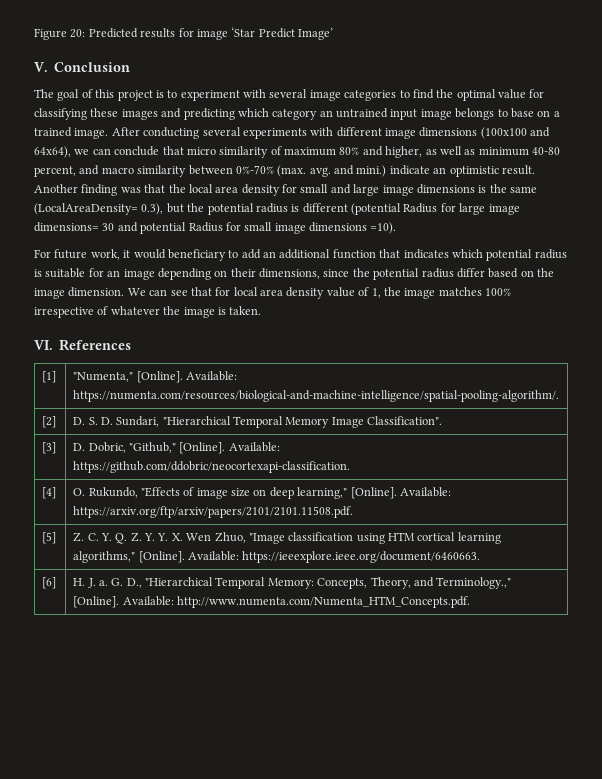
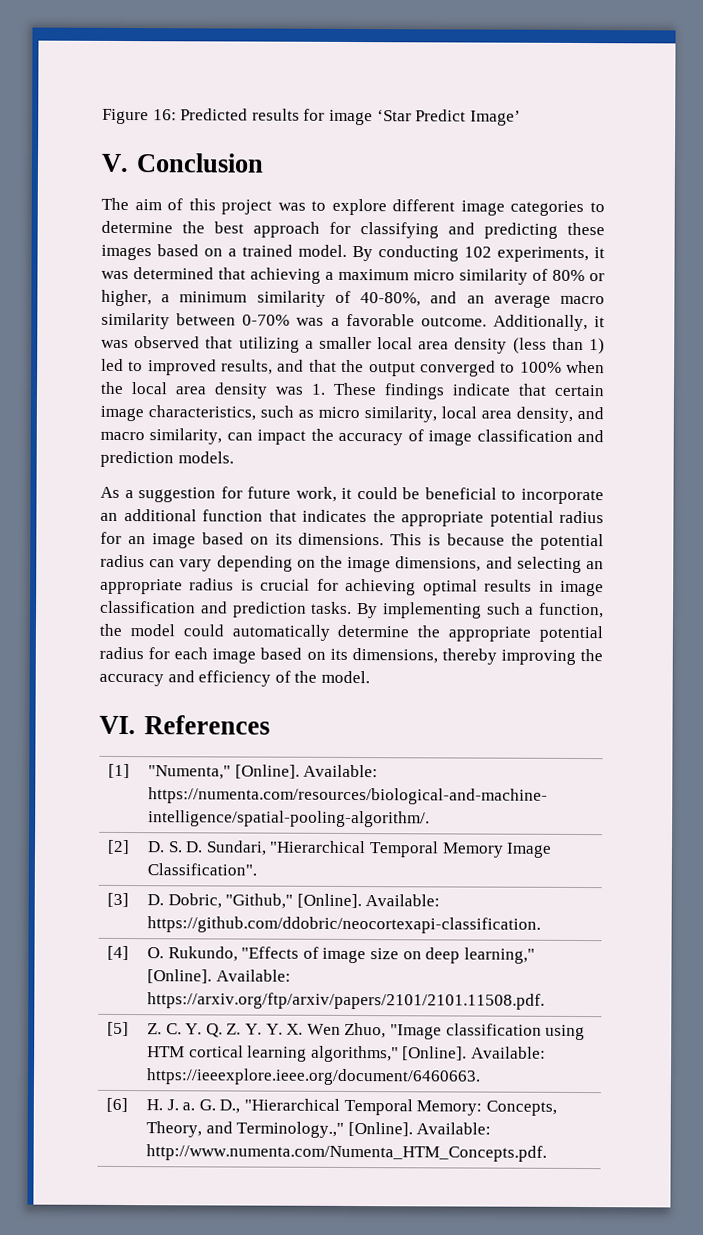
[70,29,86,38] 20: -> [152,109,177,121] 16:
[57,89,80,101] goal -> [134,199,162,211] aim
[155,89,545,101] [34,108,560,120] [34,127,551,139] [34,146,560,158] [34,165,535,177] [34,184,537,196] [34,203,520,215] [34,222,397,234] [34,249,261,261] is to experiment with several image categories to find the optimal value for classifying these images and predicting which category an untrained input image belongs to base on a trained image. After conducting several experiments with different image dimensions (100x100 and 64x64), we can conclude that micro similarity of maximum 80% and higher, as well as minimum 40-80 percent, and macro similarity between 0%-70% (max. avg. and mini.) indicate an optimistic result. Another finding was that the local area density for small and large image dimensions is the same (LocalAreaDensity= 0.3), but the potential radius is different (potential Radius for large image dimensions= 30 and potential Radius for small image dimensions =10). // For future work, it would beneficiary to add -> [277,198,605,217] [101,220,605,239] [101,244,605,263] [101,267,605,285] [101,289,605,308] [101,312,605,332] [101,336,605,355] [101,358,605,377] [100,381,605,400] [100,405,604,423] [100,428,605,446] [100,450,234,468] [100,486,604,505] was to explore different image categories to determine the best approach for classifying and predicting these images based on a trained model. By conducting 102 experiments, it was determined that achieving a maximum micro similarity of 80% or higher, a minimum similarity of 40-80%, and an average macro similarity between 0-70% was a favorable outcome. Additionally, it was observed that utilizing a smaller local area density (less than 1) led to improved results, and that the output converged to 100% when the local area density was 1. These findings indicate that certain image characteristics, such as micro similarity, local area density, and macro similarity, can impact the accuracy of image classification and prediction models. // As a suggestion for future work, it could be beneficial to incorporate
[451,249,567,261] [34,268,554,280] [34,287,511,299] [34,306,262,318] which potential radius is suitable for an image depending on their dimensions, since the potential radius differ based on the image dimension. We can see that for local area density value of 1, the image matches 100% irrespective of whatever the image is taken. -> [372,510,604,527] [100,531,605,551] [100,554,604,574] [100,578,605,597] [100,600,604,619] [99,623,603,643] [99,646,603,665] [99,670,370,687] the appropriate potential radius for an image based on its dimensions. This is because the potential radius can vary depending on the image dimensions, and selecting an appropriate radius is crucial for achieving optimal results in image classification and prediction tasks. By implementing such a function, the model could automatically determine the appropriate potential radius for each image based on its dimensions, thereby improving the accuracy and efficiency of the model.

